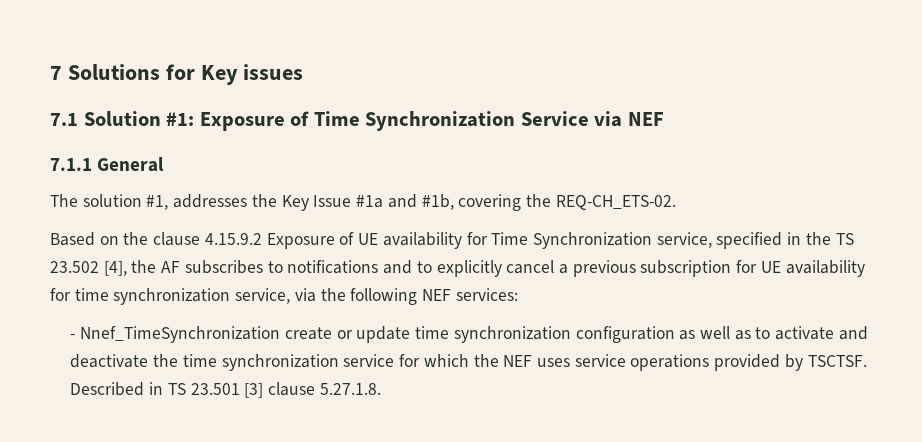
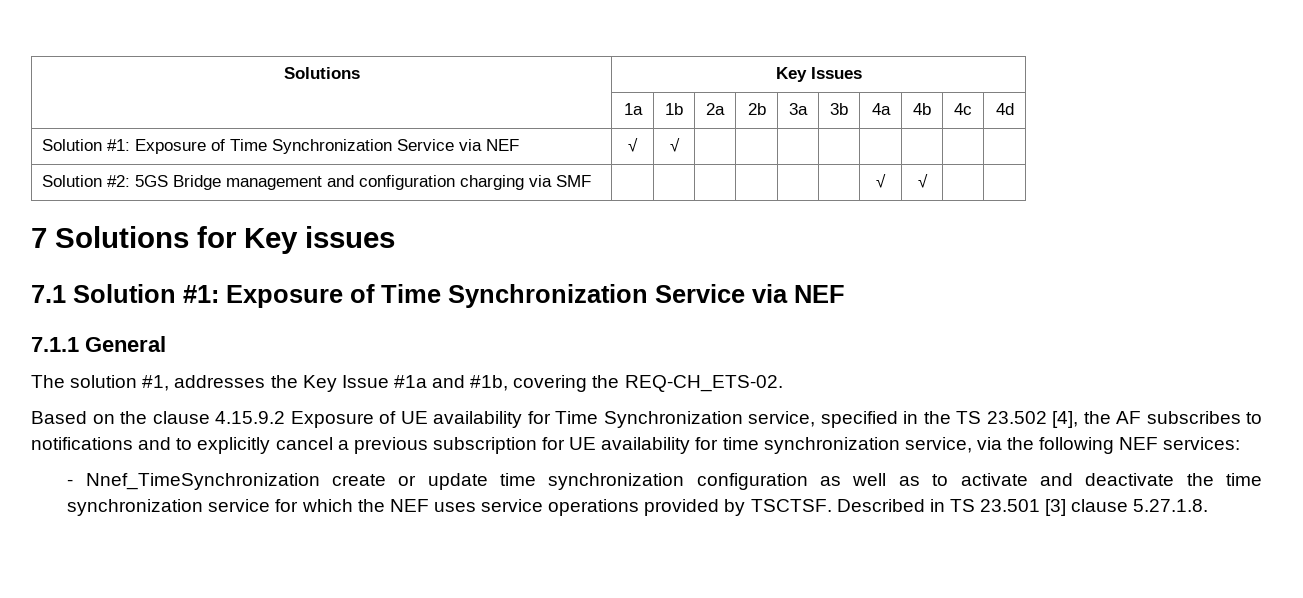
(50, 73) none -> [283,67,360,79] [775,67,862,82] [623,103,643,115] [665,103,683,115] [706,103,725,115] [747,103,766,115] [789,103,808,115] [830,103,848,115] [871,103,891,115] [913,103,931,115] [954,103,972,115] [995,103,1014,115] [42,139,520,154] [628,138,638,152] [669,138,680,152] [42,175,592,190] [876,174,886,188] [917,174,928,188] Solutions | Key Issues // | 1a | 1b | 2a | 2b | 3a | 3b | 4a | 4b | 4c | 4d // Solution #1: Exposure of Time Synchronization Service via NEF | √ | √ | | | | | | | | // Solution #2: 5GS Bridge management and configuration charging via SMF | | | | | | | √ | √ | | //

